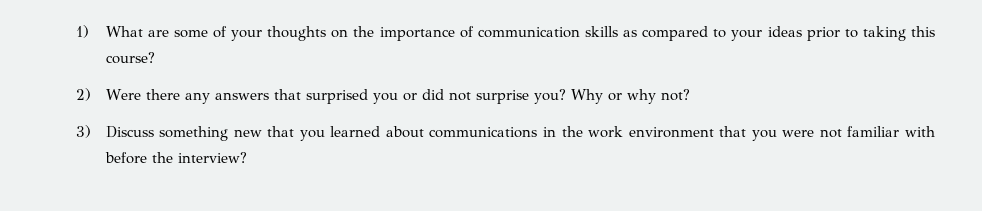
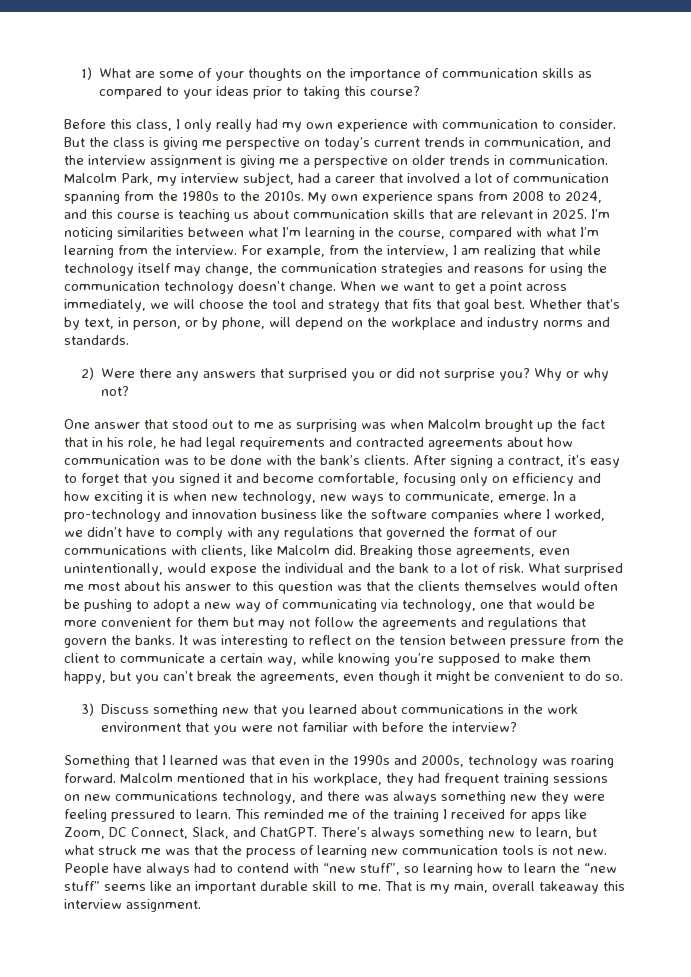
(155, 58) none -> [64,119,616,132] [64,137,611,150] [64,155,608,168] [64,172,609,186] [64,191,602,204] [64,209,610,222] [64,227,599,240] [64,245,601,258] [64,263,607,276] [64,281,567,294] [64,299,620,312] [64,317,610,330] [64,335,129,345] // Before this class, I only really had my own experience with communication to consider. But the class is giving me perspective on today’s current trends in communication, and the interview assignment is giving me a perspective on older trends in communication. Malcolm Park, my interview subject, had a career that involved a lot of communication spanning from the 1980s to the 2010s. My own experience spans from 2008 to 2024, and this course is teaching us about communication skills that are relevant in 2025. I’m noticing similarities between what I’m learning in the course, compared with what I’m learning from the interview. For example, from the interview, I am realizing that while technology itself may change, the communication strategies and reasons for using the communication technology doesn’t change. When we want to get a point across immediately, we will choose the tool and strategy that fits that goal best. Whether that’s by text, in person, or by phone, will depend on the workplace and industry norms and standards.
(690, 95) none -> [64,419,605,432] [64,437,573,450] [64,455,620,468] [64,473,601,486] [64,491,576,504] [64,509,605,522] [64,527,557,540] [64,545,570,558] [64,563,623,576] [64,581,618,594] [64,599,595,612] [64,617,586,630] [64,635,624,648] [64,653,591,666] [64,671,623,684] // One answer that stood out to me as surprising was when Malcolm brought up the fact that in his role, he had legal requirements and contracted agreements about how communication was to be done with the bank’s clients. After signing a contract, it’s easy to forget that you signed it and become comfortable, focusing only on efficiency and how exciting it is when new technology, new ways to communicate, emerge. In a pro-technology and innovation business like the software companies where I worked, we didn’t have to comply with any regulations that governed the format of our communications with clients, like Malcolm did. Breaking those agreements, even unintentionally, would expose the individual and the bank to a lot of risk. What surprised me most about his answer to this question was that the clients themselves would often be pushing to adopt a new way of communicating via technology, one that would be more convenient for them but may not follow the agreements and regulations that govern the banks. It was interesting to reflect on the tension between pressure from the client to communicate a certain way, while knowing you’re supposed to make them happy, but you can’t break the agreements, even though it might be convenient to do so.
(247, 157) none -> [64,755,614,768] [64,773,608,786] [64,791,605,804] [64,809,587,822] [64,827,597,840] [64,845,607,858] [64,863,617,876] [64,881,625,894] [64,899,201,912] // Something that I learned was that even in the 1990s and 2000s, technology was roaring forward. Malcolm mentioned that in his workplace, they had frequent training sessions on new communications technology, and there was always something new they were feeling pressured to learn. This reminded me of the training I received for apps like Zoom, DC Connect, Slack, and ChatGPT. There’s always something new to learn, but what struck me was that the process of learning new communication tools is not new. People have always had to contend with “new stuff”, so learning how to learn the “new stuff” seems like an important durable skill to me. That is my main, overall takeaway this interview assignment.

